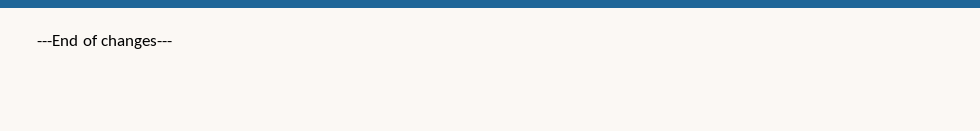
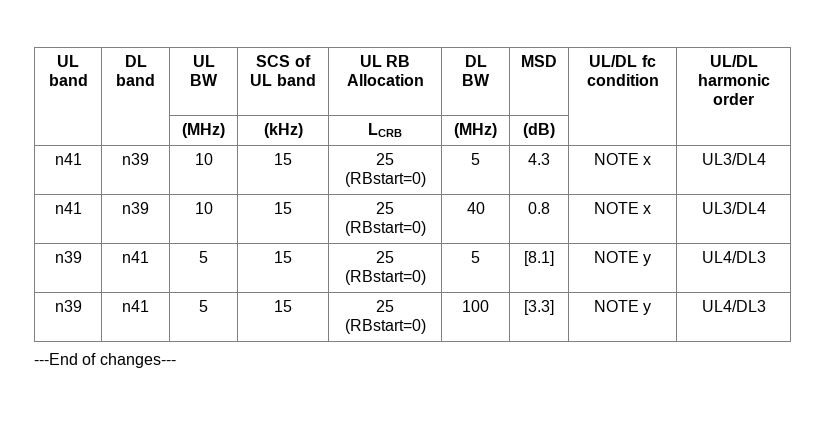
(37, 40) none -> [57,55,79,67] [48,74,88,86] [124,55,147,67] [116,74,155,86] [192,55,215,67] [190,74,218,86] [256,55,311,67] [250,74,316,86] [359,55,411,67] [346,74,424,86] [464,55,487,67] [462,74,490,86] [521,55,557,67] [589,55,656,67] [586,74,659,86] [709,55,758,67] [697,74,770,86] [713,93,754,105] [182,123,225,138] [263,123,303,138] [368,123,402,137] [454,123,497,138] [523,123,555,138] [54,153,82,165] [122,153,149,165] [194,153,213,165] [274,153,292,165] [376,153,394,165] [344,172,426,187] [471,153,480,165] [528,153,550,165] [593,153,652,165] [701,153,766,165] [54,202,82,214] [122,202,149,214] [194,202,213,214] [274,202,292,214] [376,202,394,214] [344,221,426,236] [466,202,485,214] [528,202,550,214] [593,202,652,214] [701,202,766,214] [54,251,82,263] [122,251,149,263] [199,251,208,263] [274,251,292,263] [376,251,394,263] [344,270,426,285] [471,251,480,263] [524,251,554,266] [593,251,652,266] [701,251,766,263] [54,300,82,312] [122,300,149,312] [199,300,208,312] [274,300,292,312] [376,300,394,312] [344,319,426,334] [462,300,489,312] [524,300,554,315] [593,300,652,315] [701,300,766,312] UL band | DL band | UL BW | SCS of UL band | UL RB Allocation | DL BW | MSD | UL/DL fc condition | UL/DL harmonic order // | | (MHz) | (kHz) | LCRB | (MHz) | (dB) | | // n41 | n39 | 10 | 15 | 25 (RBstart=0) | 5 | 4.3 | NOTE x | UL3/DL4 // n41 | n39 | 10 | 15 | 25 (RBstart=0) | 40 | 0.8 | NOTE x | UL3/DL4 // n39 | n41 | 5 | 15 | 25 (RBstart=0) | 5 | [8.1] | NOTE y | UL4/DL3 // n39 | n41 | 5 | 15 | 25 (RBstart=0) | 100 | [3.3] | NOTE y | UL4/DL3 //

